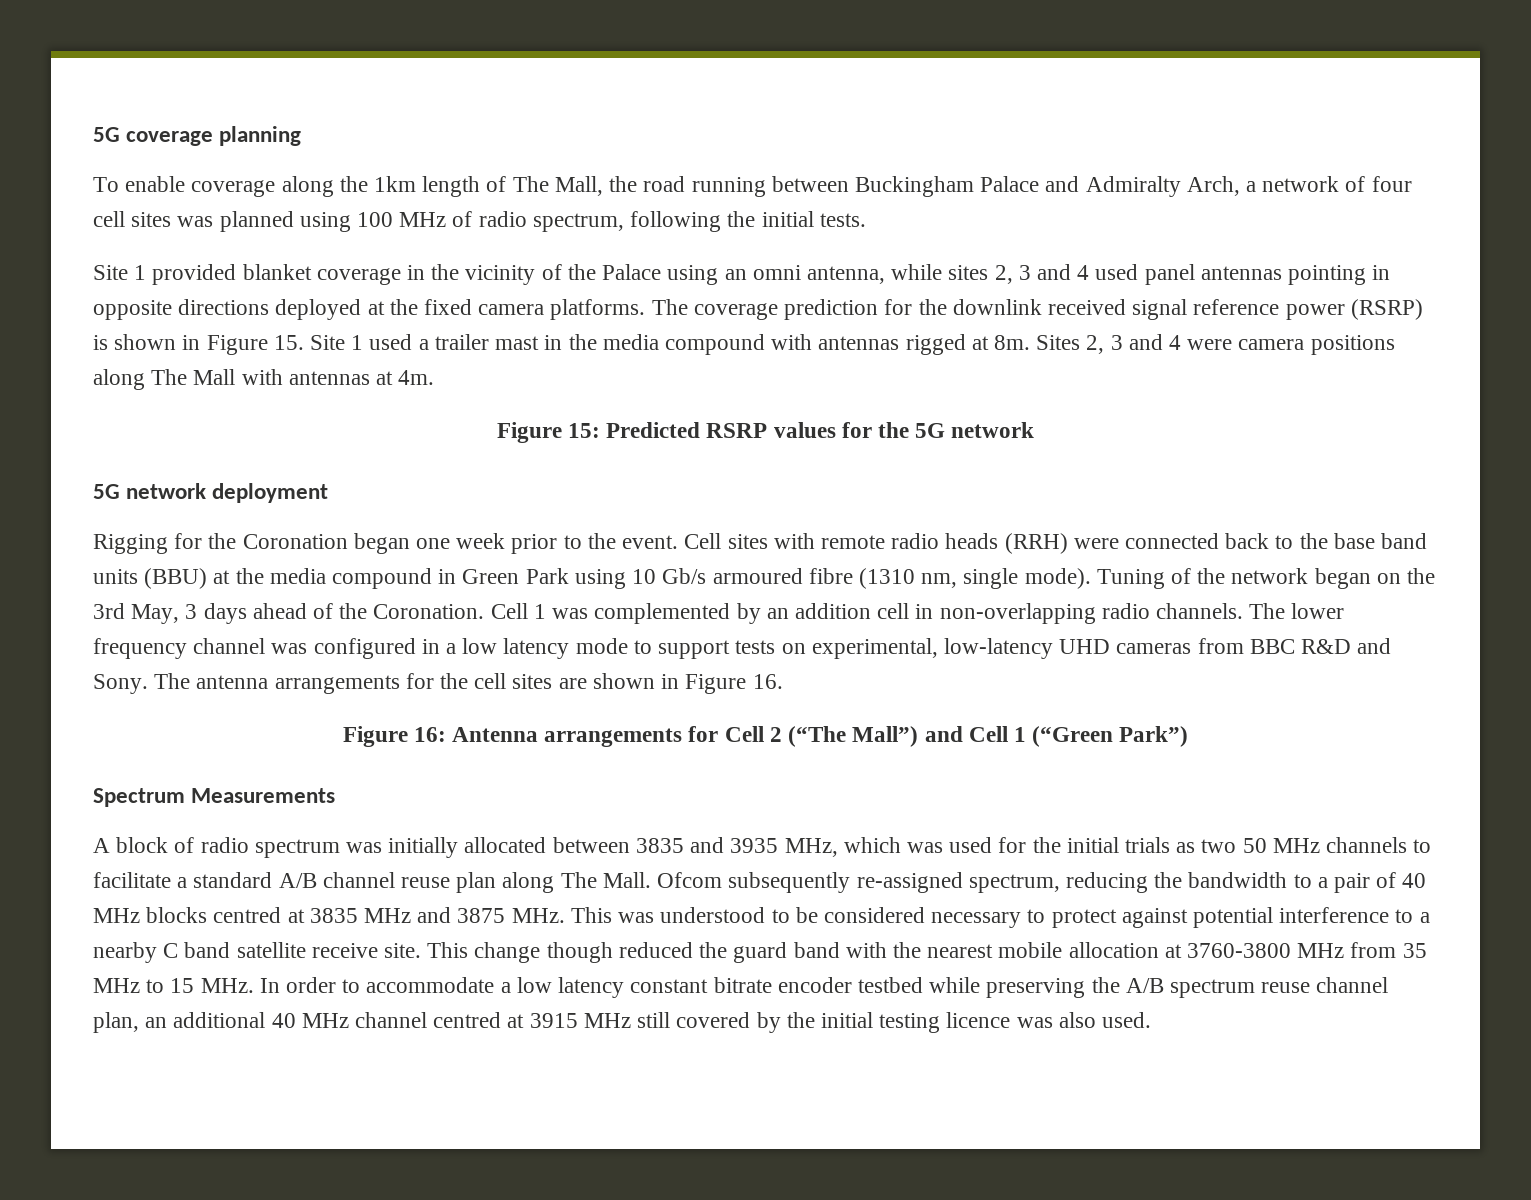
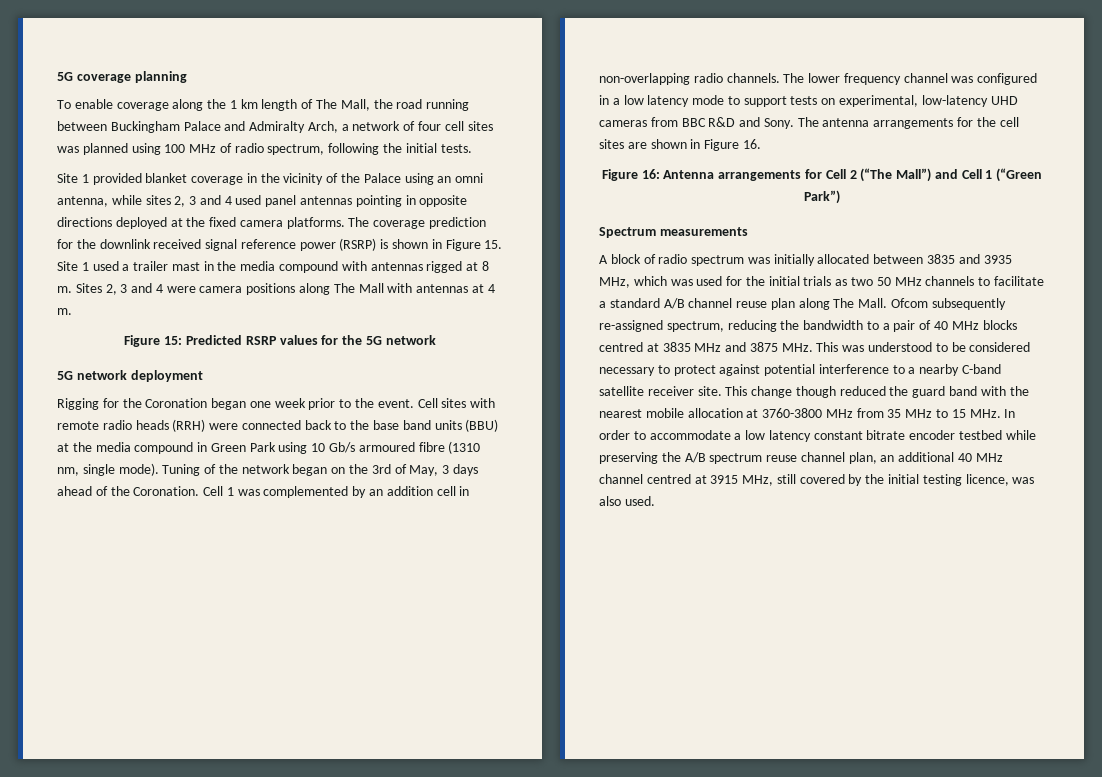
[374,176,417,192] 1km -> [229,99,258,109] 1 km
[993,335,1030,350] 8m. -> [481,261,489,271] [57,286,72,293] 8 m.
[398,370,435,385] 4m. -> [487,284,495,293] [57,308,72,315] 4 m.
(125, 611) none -> [394,464,407,474] of
[191,788,336,803] Measurements -> [659,227,748,236] measurements
[163,942,378,958] C band satellite receive -> [962,364,1002,374] [599,386,694,396] C-band satellite receiver
[583,1013,631,1028] MHz -> [742,475,774,486] MHz,
[946,1012,1011,1028] licence -> [965,474,1009,486] licence,

